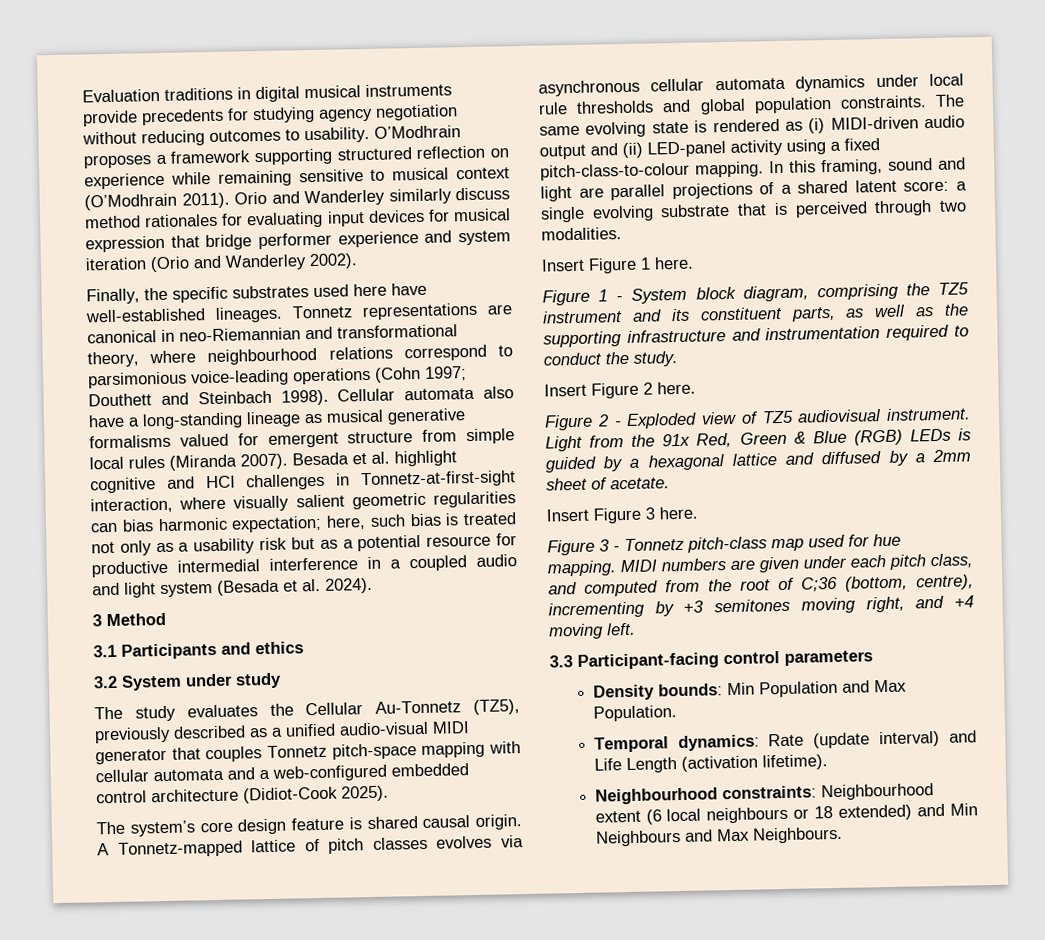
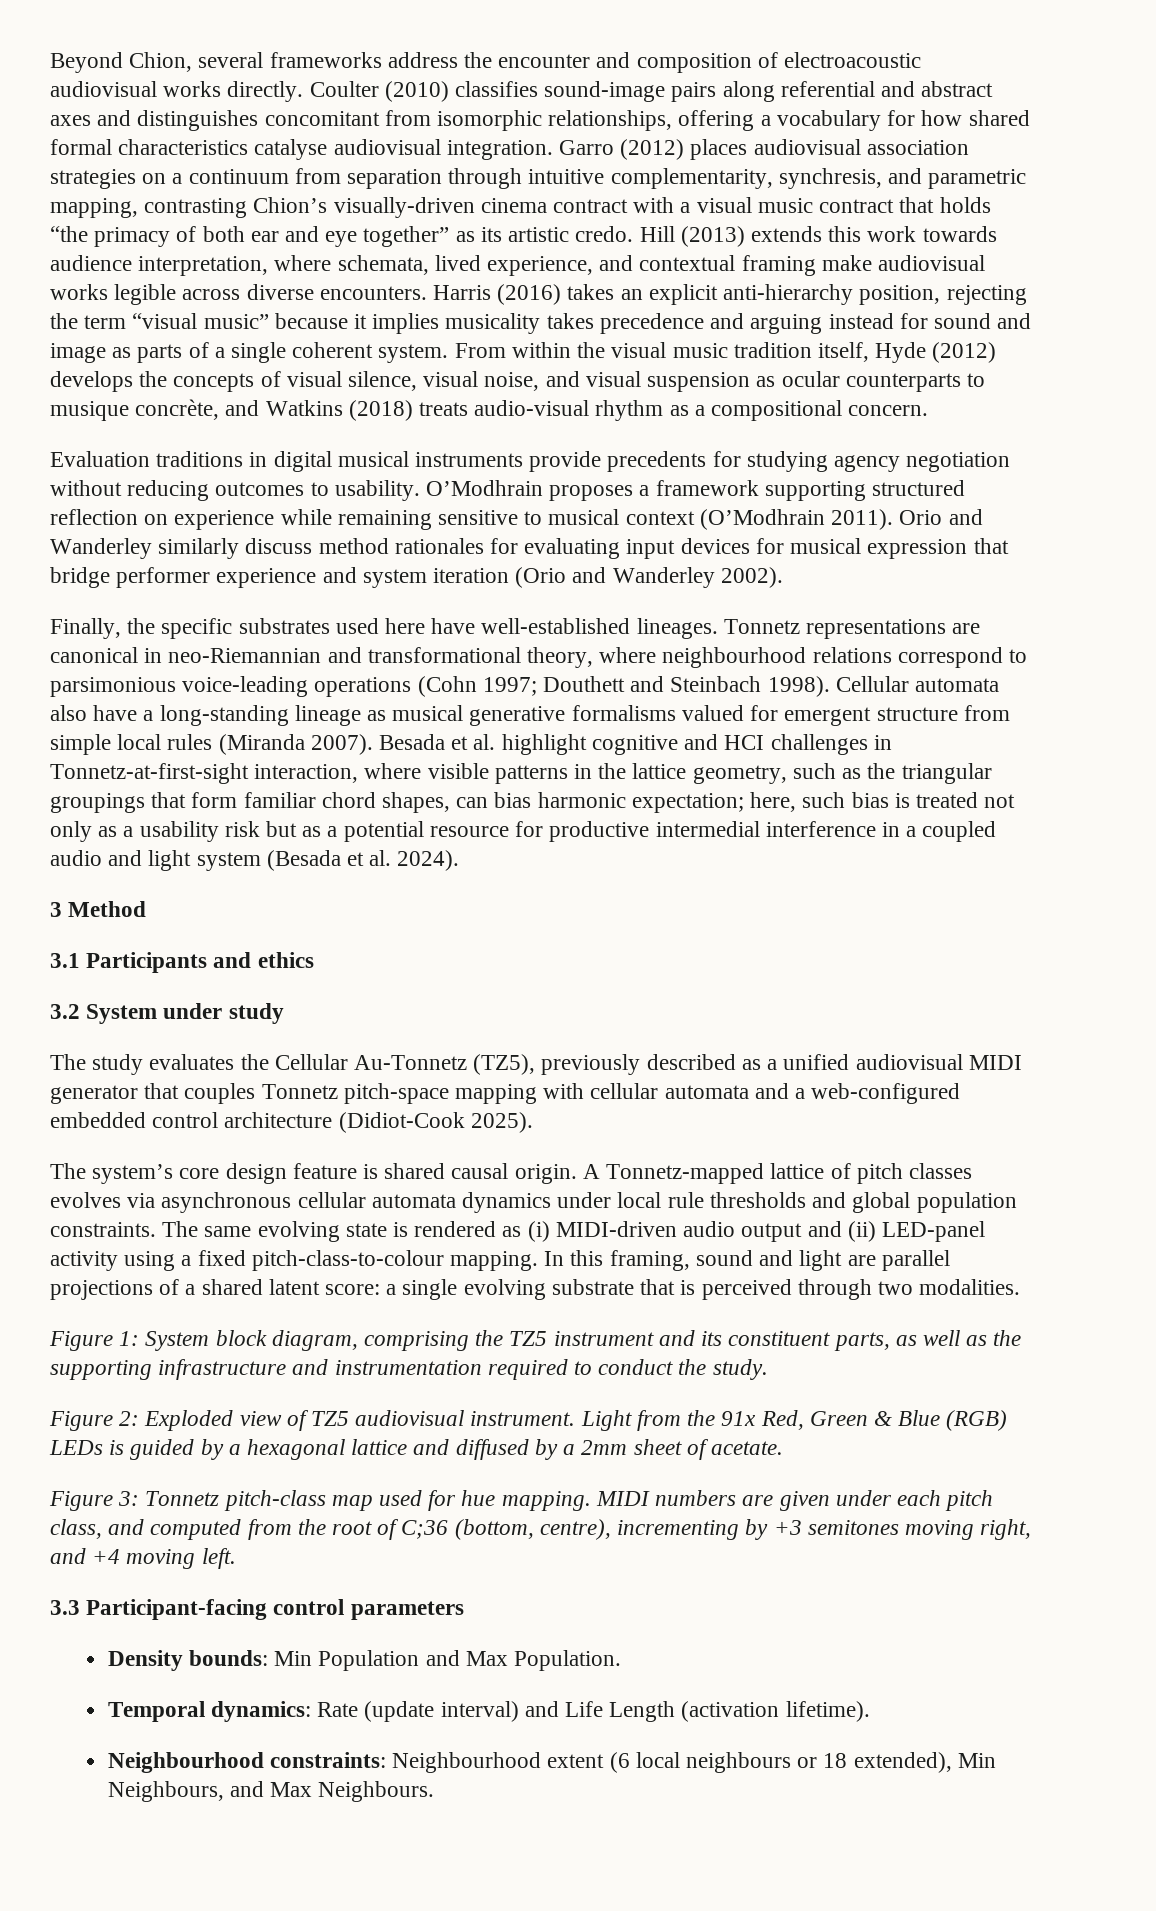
(82, 95) none -> [50,52,922,73] [50,81,994,102] [50,110,1030,131] [50,139,969,160] [50,168,1027,189] [50,197,991,218] [50,226,997,247] [50,255,986,276] [50,284,1027,305] [50,313,1032,334] [50,342,997,363] [50,371,985,392] [50,399,929,421] Beyond Chion, several frameworks address the encounter and composition of electroacoustic audiovisual works directly. Coulter (2010) classifies sound-image pairs along referential and abstract axes and distinguishes concomitant from isomorphic relationships, offering a vocabulary for how shared formal characteristics catalyse audiovisual integration. Garro (2012) places audiovisual association strategies on a continuum from separation through intuitive complementarity, synchresis, and parametric mapping, contrasting Chion’s visually-driven cinema contract with a visual music contract that holds “the primacy of both ear and eye together” as its artistic credo. Hill (2013) extends this work towards audience interpretation, where schemata, lived experience, and contextual framing make audiovisual works legible across diverse encounters. Harris (2016) takes an explicit anti-hierarchy position, rejecting the term “visual music” because it implies musicality takes precedence and arguing instead for sound and image as parts of a single coherent system. From within the visual music tradition itself, Hyde (2012) develops the concepts of visual silence, visual noise, and visual suspension as ocular counterparts to musique concrète, and Watkins (2018) treats audio-visual rhythm as a compositional concern. //
[233,491,516,512] visually salient geometric regularities -> [427,763,992,784] [50,792,451,813] visible patterns in the lattice geometry, such as the triangular groupings that form familiar chord shapes,
[339,721,429,736] audio-visual -> [855,1054,963,1070] audiovisual
[541,256,694,274] [542,289,624,306] Insert Figure 1 here. // Figure 1 - -> [49,1331,140,1351] Figure 1:
[544,381,696,399] [544,414,622,431] Insert Figure 2 here. // Figure 2 - -> [49,1411,140,1431] Figure 2:
[546,506,698,524] [547,539,620,556] Insert Figure 3 here. // Figure 3 - -> [49,1491,140,1511] Figure 3:
[838,803,979,821] [595,830,681,847] extended) and Min Neighbours -> [853,1752,996,1773] [107,1781,224,1802] extended), Min Neighbours,

